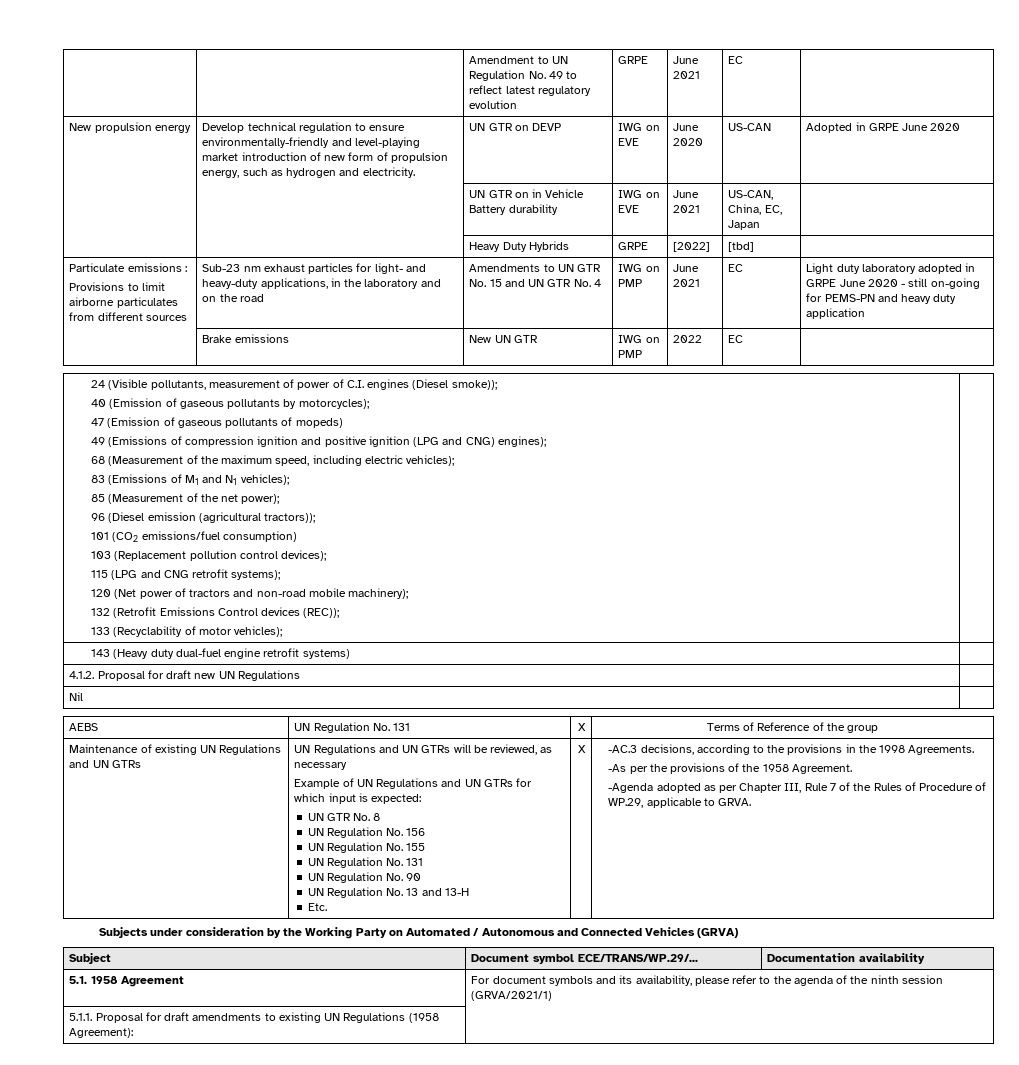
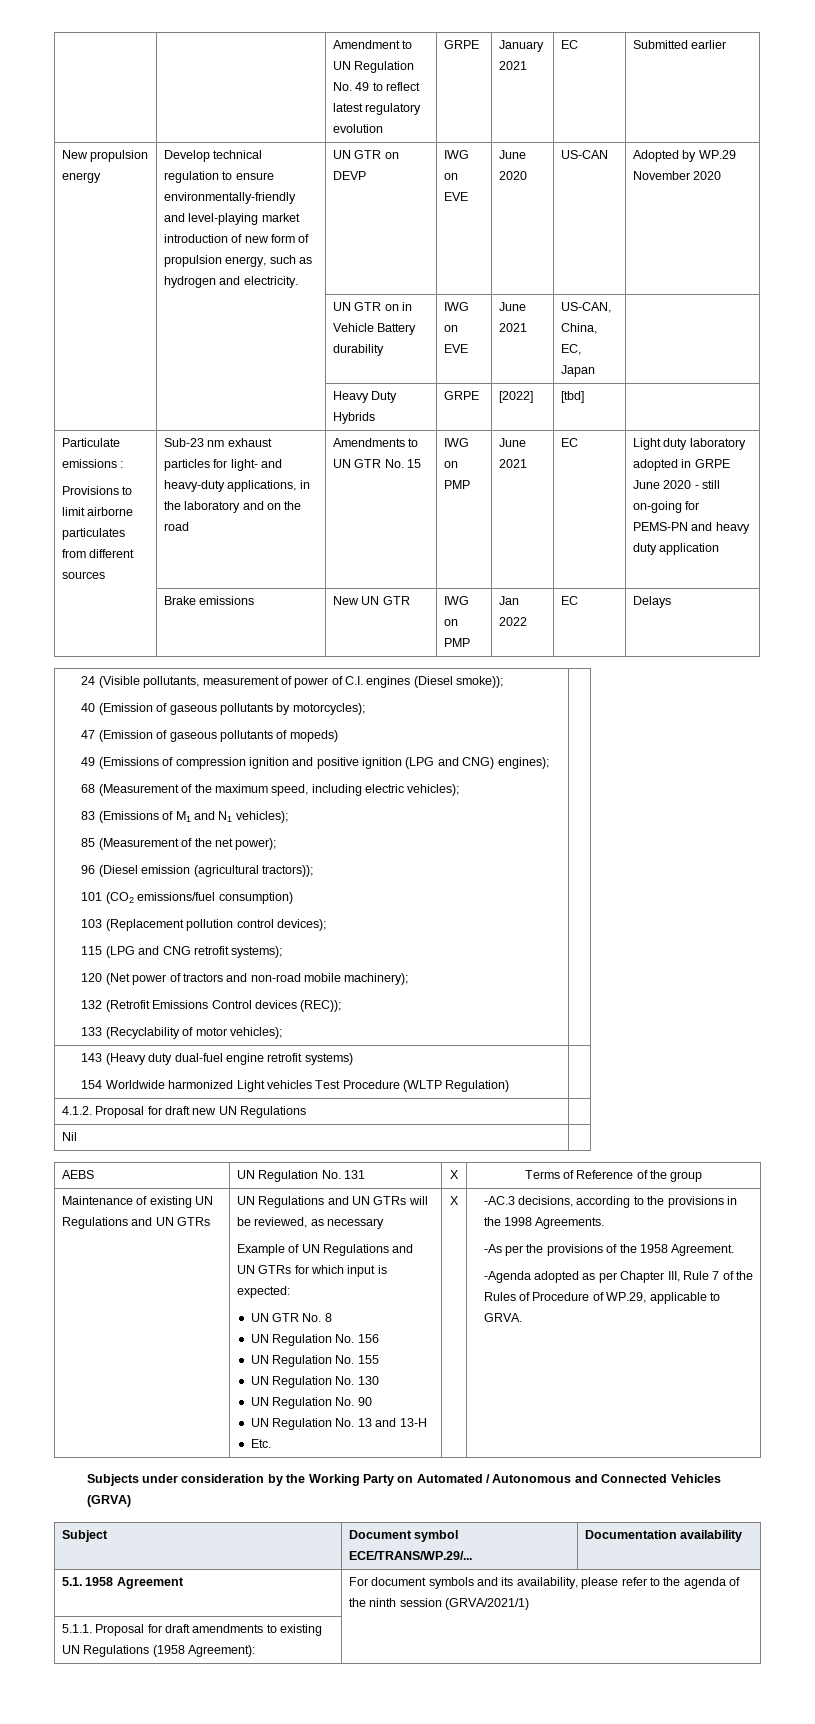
[673,56,700,64] [673,71,701,79] [728,56,744,64] June 2021 | EC | -> [498,40,544,52] [498,61,527,70] [560,40,578,49] [632,40,727,49] January 2021 | EC | Submitted earlier
[855,122,929,131] in GRPE June -> [682,150,736,162] [632,171,690,180] by WP.29 November
[504,279,601,287] and UN GTR No. 4 -> (422, 463) none
(643, 354) none -> [498,596,519,605] Jan
(744, 339) none -> [632,596,671,608] Delays
(350, 654) none -> [81,1080,510,1092] // 154 Worldwide harmonized Light vehicles Test Procedure (WLTP Regulation)
[406,858,424,866] 131 -> [357,1376,379,1385] 130

